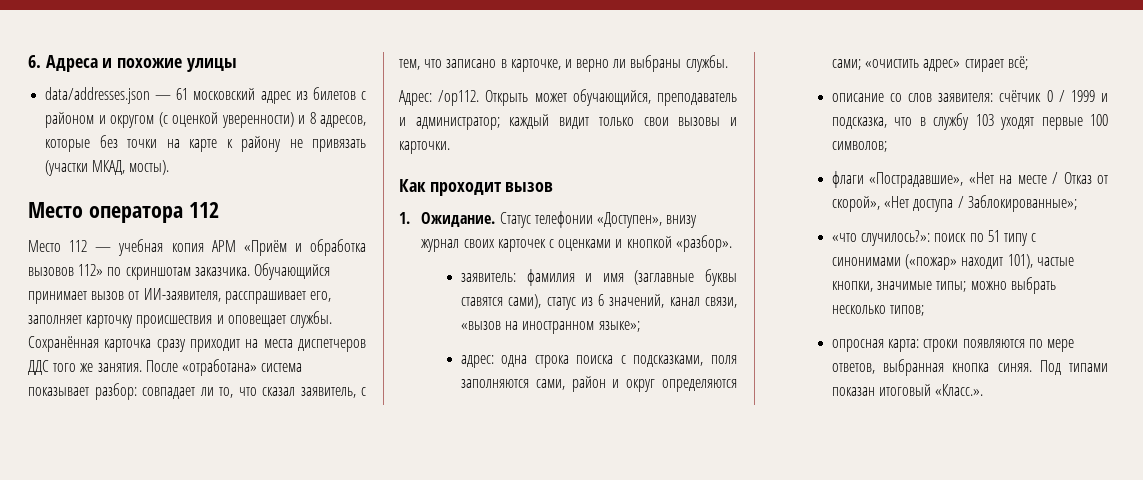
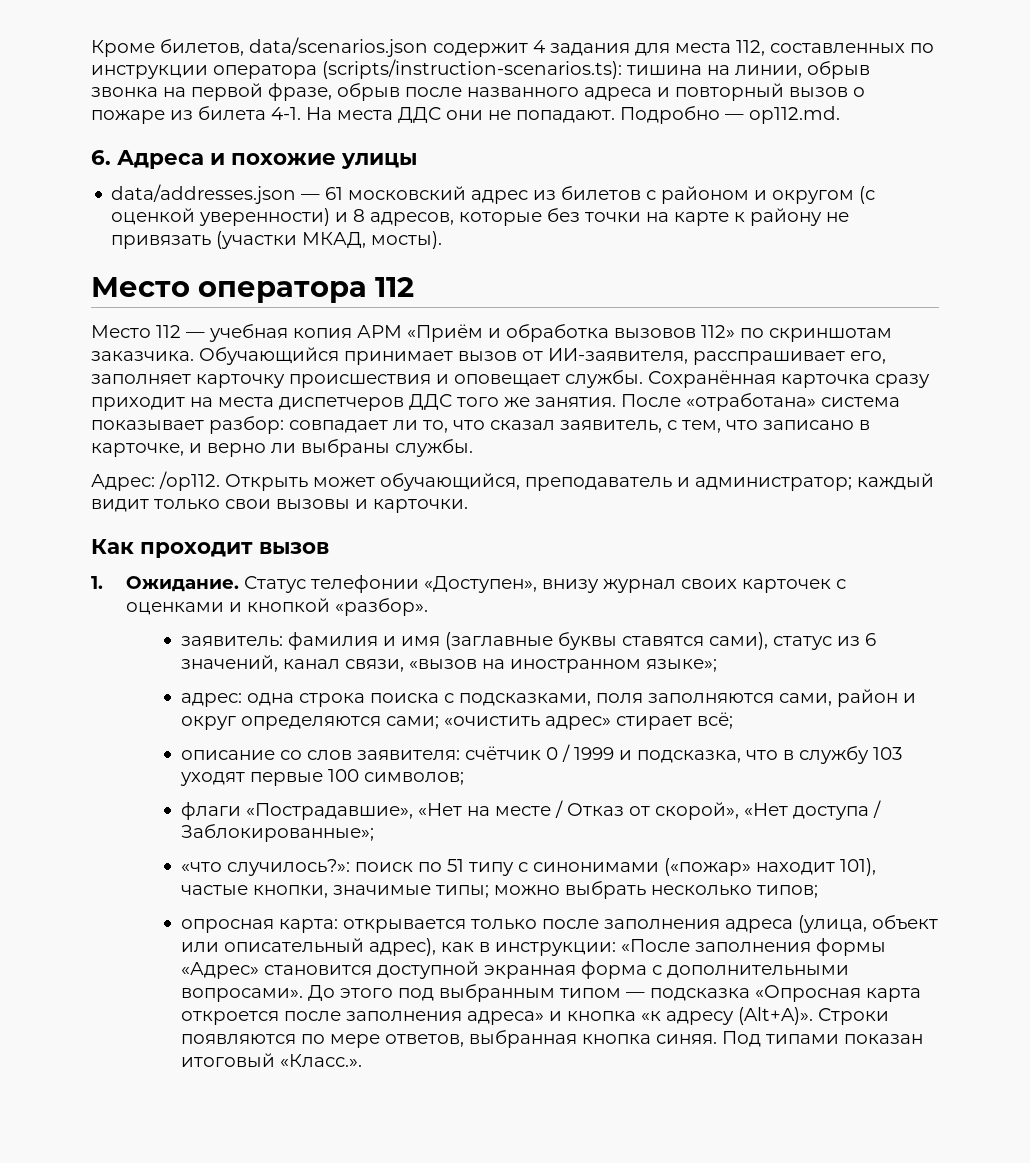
(28, 61) none -> [91,37,934,57] [91,59,870,79] [91,83,865,101] [91,106,840,124] Кроме билетов, data/scenarios.json содержит 4 задания для места 112, составленных по инструкции оператора (scripts/instruction-scenarios.ts): тишина на линии, обрыв звонка на первой фразе, обрыв после названного адреса и повторный вызов о пожаре из билета 4-1. На места ДДС они не попадают. Подробно — op112.md. //
[923,339,959,352] строки -> [342,915,938,933] [180,938,886,956] [180,961,849,979] [180,984,921,1002] [180,1007,889,1025] открывается только после заполнения адреса (улица, объект или описательный адрес), как в инструкции: «После заполнения формы «Адрес» становится доступной экранная форма с дополнительными вопросами». До этого под выбранным типом — подсказка «Опросная карта откроется после заполнения адреса» и кнопка «к адресу (Alt+A)». Строки

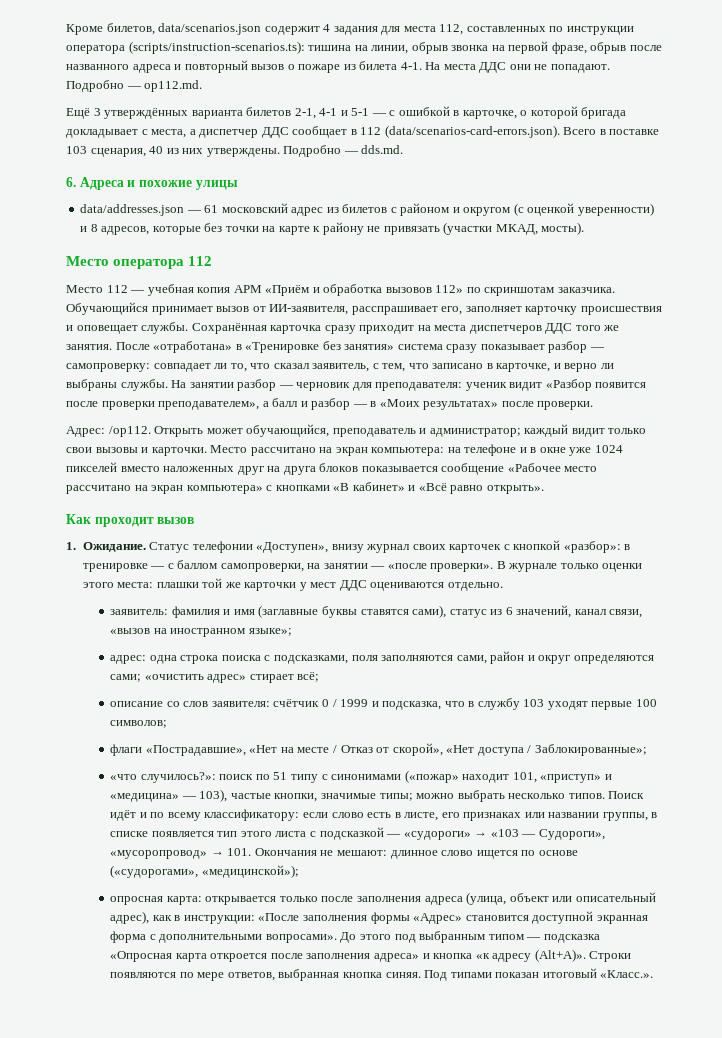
(840, 115) none -> [66,106,627,119] [66,125,660,138] [66,145,404,157] // Ещё 3 утверждённых варианта билетов 2-1, 4-1 и 5-1 — с ошибкой в карточке, о которой бригада докладывает с места, а диспетчер ДДС сообщает в 112 (data/scenarios-card-errors.json). Всего в поставке 103 сценария, 40 из них утверждены. Подробно — dds.md.
[821,397,900,407] [91,416,284,434] система показывает разбор: -> [235,341,605,353] [66,363,150,372] в «Тренировке без занятия» система сразу показывает разбор — самопроверку:
(473, 448) none -> [171,379,647,391] [66,398,594,410] На занятии разбор — черновик для преподавателя: ученик видит «Разбор появится после проверки преподавателем», а балл и разбор — в «Моих результатах» после проверки.
(468, 506) none -> [210,444,623,456] [66,462,598,475] [66,482,544,494] Место рассчитано на экран компьютера: на телефоне и в окне уже 1024 пикселей вместо наложенных друг на друга блоков показывается сообщение «Рабочее место рассчитано на экран компьютера» с кнопками «В кабинет» и «Всё равно открыть».
[125,598,428,616] оценками и кнопкой «разбор». -> [513,540,631,553] [82,560,643,572] [82,578,503,591] кнопкой «разбор»: в тренировке — с баллом самопроверки, на занятии — «после проверки». В журнале только оценки этого места: плашки той же карточки у мест ДДС оцениваются отдельно.
[839,858,876,876] 101), -> [512,772,612,783] [110,789,228,802] 101, «приступ» и «медицина» — 103),
[756,885,818,898] типов; -> [568,791,645,799] [110,809,658,821] [110,827,605,840] [110,848,578,859] [110,865,299,878] типов. Поиск идёт и по всему классификатору: если слово есть в листе, его признаках или названии группы, в списке появляется тип этого листа с подсказкой — «судороги» → «103 — Судороги», «мусоропровод» → 101. Окончания не мешают: длинное слово ищется по основе («судорогами», «медицинской»);

